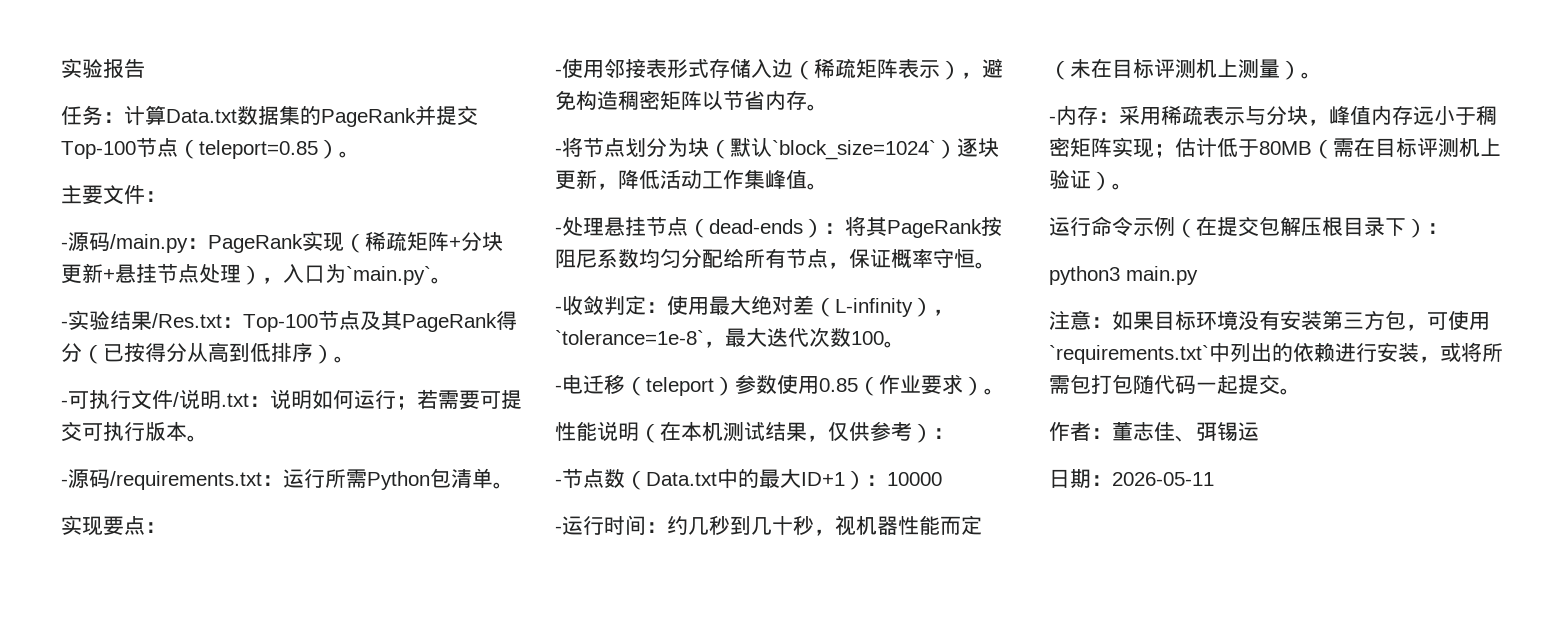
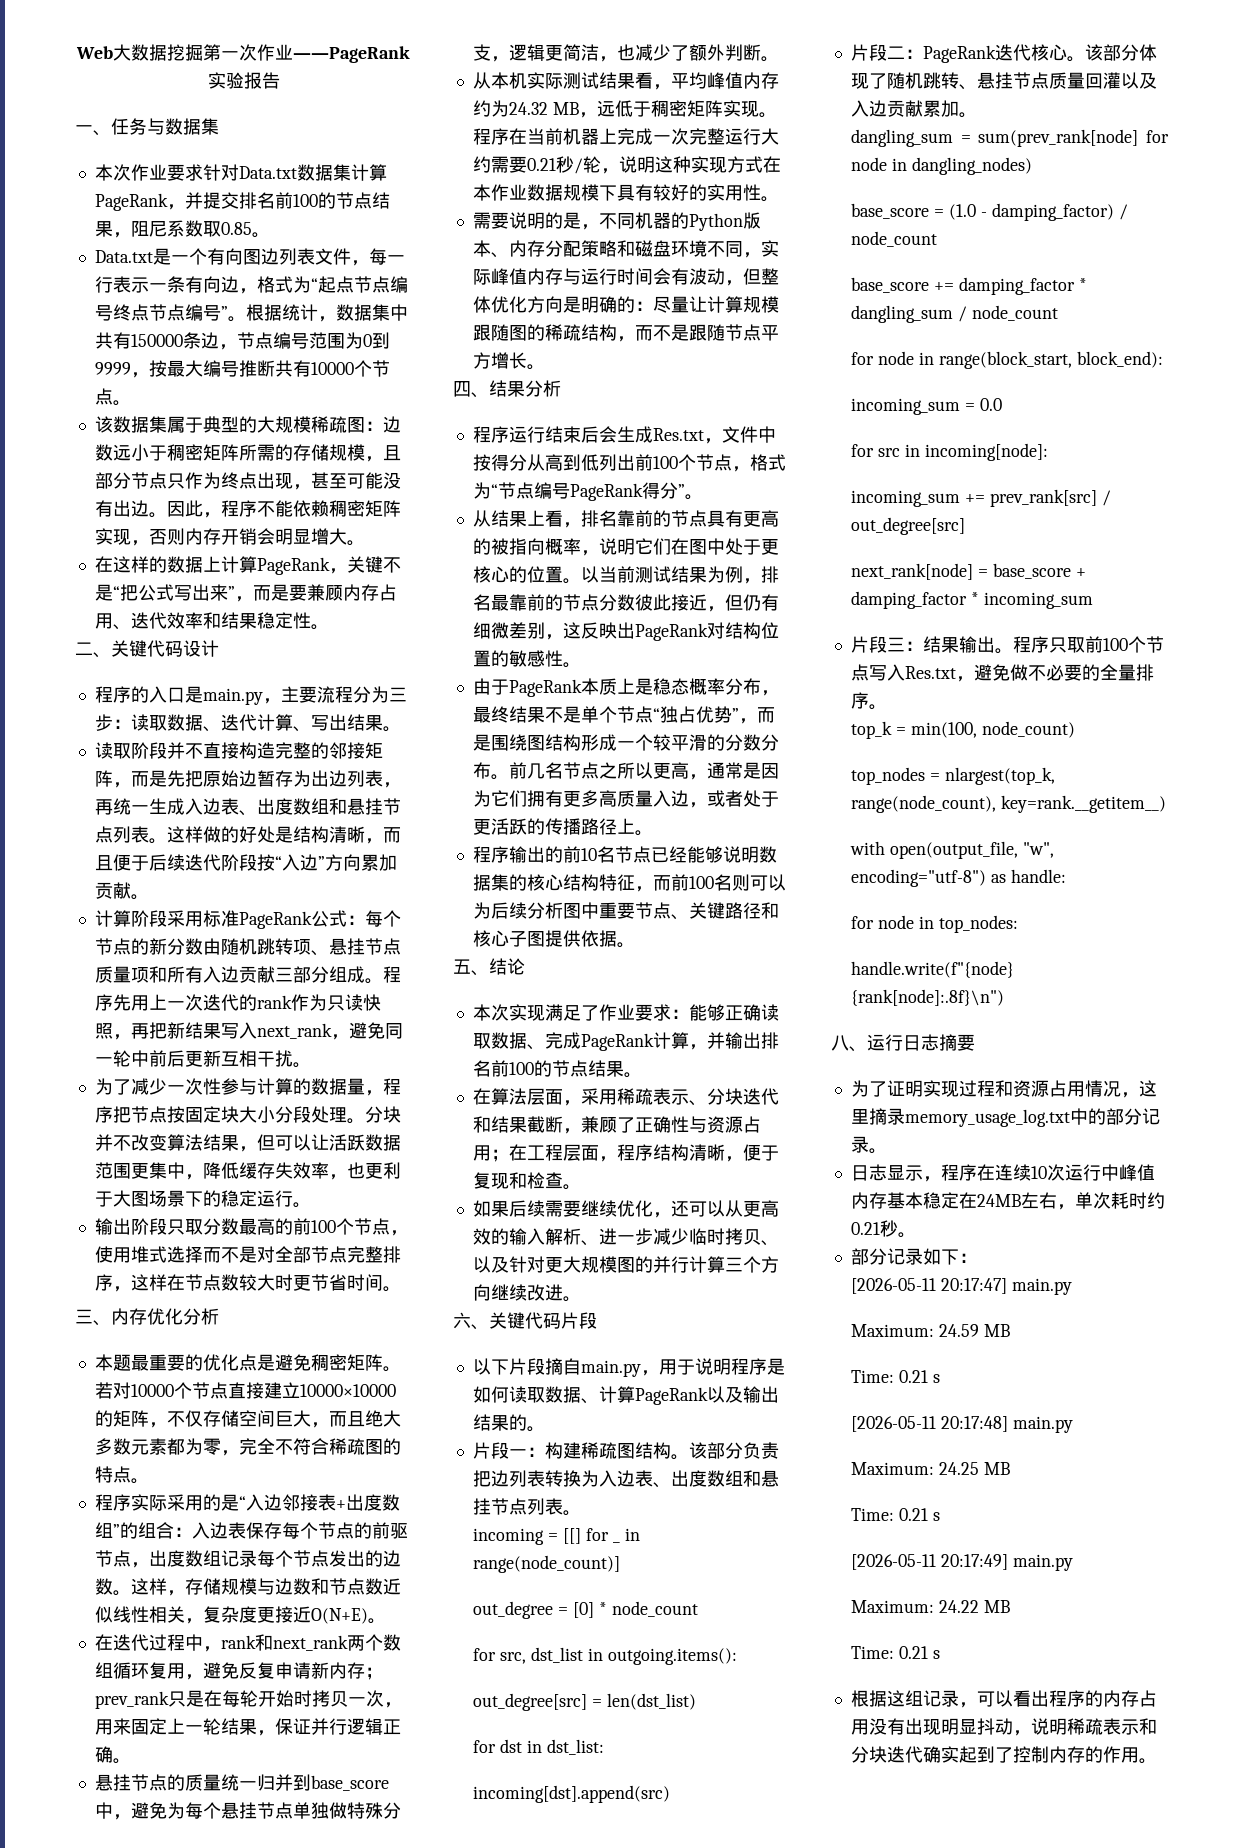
[61,58,145,79] [61,105,478,127] [61,137,360,159] [61,185,166,205] [61,231,503,253] [61,263,452,285] [61,310,517,332] [61,342,355,364] [61,389,522,410] [61,421,208,442] [61,468,514,490] [61,515,166,536] [555,58,1003,80] [555,90,828,111] [555,137,999,160] [555,169,828,190] [555,216,1002,238] [555,248,996,269] [555,295,954,317] [555,327,905,348] [555,374,1005,396] [555,421,954,443] [555,468,942,490] [555,515,982,536] [1049,58,1322,80] [1049,105,1497,126] [1049,137,1501,159] [1049,170,1133,191] [1049,216,1448,238] [1049,266,1198,285] [1049,310,1490,331] [1049,342,1503,364] [1049,374,1301,395] [1049,421,1259,442] [1049,469,1214,488] 实验报告 // 任务：计算Data.txt数据集的PageRank并提交Top-100节点（teleport=0.85）。 // 主要文件： // -源码/main.py：PageRank实现（稀疏矩阵+分块更新+悬挂节点处理），入口为`main.py`。 // -实验结果/Res.txt：Top-100节点及其PageRank得分（已按得分从高到低排序）。 // -可执行文件/说明.txt：说明如何运行；若需要可提交可执行版本。 // -源码/requirements.txt：运行所需Python包清单。 // 实现要点： // -使用邻接表形式存储入边（稀疏矩阵表示），避免构造稠密矩阵以节省内存。 // -将节点划分为块（默认`block_size=1024`）逐块更新，降低活动工作集峰值。 // -处理悬挂节点（dead-ends）：将其PageRank按阻尼系数均匀分配给所有节点，保证概率守恒。 // -收敛判定：使用最大绝对差（L-infinity），`tolerance=1e-8`，最大迭代次数100。 // -电迁移（teleport）参数使用0.85（作业要求）。 // 性能说明（在本机测试结果，仅供参考）： // -节点数（Data.txt中的最大ID+1）：10000 // -运行时间：约几秒到几十秒，视机器性能而定（未在目标评测机上测量）。 // -内存：采用稀疏表示与分块，峰值内存远小于稠密矩阵实现；估计低于80MB（需在目标评测机上验证）。 // 运行命令示例（在提交包解压根目录下）： // python3 main.py // 注意：如果目标环境没有安装第三方包，可使用`requirements.txt`中列出的依赖进行安装，或将所需包打包随代码一起提交。 // 作者：董志佳、弭锡运 // 日期：2026-05-11 -> [76,44,410,63] [207,72,280,89] [75,118,219,136] [94,164,387,181] [94,192,390,211] [94,220,270,238] [94,248,405,266] [94,276,408,294] [94,304,408,322] [94,332,390,350] [94,360,390,378] [94,388,131,406] [94,416,401,433] [94,444,401,462] [94,472,401,490] [94,500,401,518] [94,528,365,546] [94,556,401,575] [94,584,397,602] [94,612,329,630] [75,640,219,658] [94,686,407,705] [94,714,401,732] [94,742,383,759] [94,770,401,788] [94,798,401,816] [94,826,401,844] [94,854,397,871] [94,882,149,900] [94,910,401,929] [94,938,401,956] [94,966,401,984] [94,994,381,1011] [94,1022,403,1040] [94,1050,311,1068] [94,1078,401,1096] [94,1106,401,1124] [94,1134,401,1152] [94,1162,401,1180] [94,1190,311,1208] [94,1218,408,1236] [94,1246,401,1263] [94,1274,401,1292] [75,1308,219,1326] [94,1354,401,1372] [94,1382,396,1399] [94,1410,401,1428] [94,1438,401,1456] [94,1466,149,1484] [94,1494,400,1511] [94,1522,408,1539] [94,1550,401,1568] [94,1578,401,1596] [94,1606,386,1624] [94,1634,401,1652] [94,1662,383,1680] [94,1690,402,1709] [94,1718,401,1736] [94,1746,131,1764] [94,1774,389,1791] [94,1802,401,1820] [472,44,779,62] [472,72,779,90] [472,100,777,118] [472,128,779,145] [472,156,781,174] [472,184,779,202] [472,212,761,231] [472,240,779,258] [472,268,779,286] [472,296,779,313] [472,324,779,342] [472,352,545,370] [453,380,561,398] [472,426,776,444] [472,454,786,472] [472,482,703,501] [472,510,779,528] [472,538,779,556] [472,566,779,584] [472,594,779,612] [472,622,779,641] [472,650,581,668] [472,678,779,697] [472,706,775,724] [472,734,779,751] [472,762,779,780] [472,790,779,808] [472,818,653,836] [472,846,777,863] [472,874,786,892] [472,902,779,920] [472,930,635,948] [453,958,525,976] [472,1004,779,1021] [472,1032,779,1051] [472,1060,642,1078] [472,1088,779,1106] [472,1116,761,1134] [472,1144,779,1162] [472,1172,581,1190] [472,1200,779,1218] [472,1228,779,1246] [472,1256,779,1273] [472,1284,581,1302] [453,1312,597,1330] [472,1358,785,1377] [472,1386,779,1405] [472,1414,545,1432] [472,1442,779,1460] [472,1470,779,1488] [472,1498,581,1516] [473,1528,609,1545] [612,1541,620,1543] [624,1528,640,1541] [473,1555,621,1573] [473,1601,698,1619] [473,1647,737,1665] [473,1693,696,1711] [473,1739,604,1755] [473,1785,671,1803] [850,44,1157,63] [850,72,1157,90] [850,100,977,118] [851,129,1169,147] [851,157,1032,175] [851,203,1128,221] [851,231,938,247] [851,277,1087,295] [851,305,1058,323] [851,351,1163,369] [851,398,1002,415] [851,443,1048,461] [851,489,1111,507] [851,517,966,535] [851,563,1086,580] [851,591,1093,609] [850,636,1164,654] [850,664,1154,682] [850,692,887,710] [851,721,1075,739] [851,767,1055,785] [851,795,1167,813] [850,841,1054,859] [851,869,1066,887] [851,915,1018,933] [851,961,1015,978] [851,989,1005,1006] [831,1034,975,1052] [850,1080,1157,1098] [850,1108,1160,1127] [850,1136,887,1154] [850,1164,1155,1182] [850,1192,1165,1210] [850,1220,916,1238] [850,1248,977,1265] [851,1278,1072,1295] [851,1324,1010,1337] [851,1370,940,1383] [851,1416,1073,1433] [851,1462,1010,1475] [851,1508,940,1521] [851,1554,1073,1571] [851,1600,1010,1613] [851,1646,940,1659] [850,1690,1157,1708] [850,1718,1157,1736] [850,1746,1157,1764] Web大数据挖掘第一次作业——PageRank实验报告 // 一、任务与数据集 // 本次作业要求针对Data.txt数据集计算PageRank，并提交排名前100的节点结果，阻尼系数取0.85。 // Data.txt是一个有向图边列表文件，每一行表示一条有向边，格式为“起点节点编号终点节点编号”。根据统计，数据集中共有150000条边，节点编号范围为0到9999，按最大编号推断共有10000个节点。 // 该数据集属于典型的大规模稀疏图：边数远小于稠密矩阵所需的存储规模，且部分节点只作为终点出现，甚至可能没有出边。因此，程序不能依赖稠密矩阵实现，否则内存开销会明显增大。 // 在这样的数据上计算PageRank，关键不是“把公式写出来”，而是要兼顾内存占用、迭代效率和结果稳定性。 // 二、关键代码设计 // 程序的入口是main.py，主要流程分为三步：读取数据、迭代计算、写出结果。 // 读取阶段并不直接构造完整的邻接矩阵，而是先把原始边暂存为出边列表，再统一生成入边表、出度数组和悬挂节点列表。这样做的好处是结构清晰，而且便于后续迭代阶段按“入边”方向累加贡献。 // 计算阶段采用标准PageRank公式：每个节点的新分数由随机跳转项、悬挂节点质量项和所有入边贡献三部分组成。程序先用上一次迭代的rank作为只读快照，再把新结果写入next_rank，避免同一轮中前后更新互相干扰。 // 为了减少一次性参与计算的数据量，程序把节点按固定块大小分段处理。分块并不改变算法结果，但可以让活跃数据范围更集中，降低缓存失效率，也更利于大图场景下的稳定运行。 // 输出阶段只取分数最高的前100个节点，使用堆式选择而不是对全部节点完整排序，这样在节点数较大时更节省时间。 // 三、内存优化分析 // 本题最重要的优化点是避免稠密矩阵。若对10000个节点直接建立10000×10000的矩阵，不仅存储空间巨大，而且绝大多数元素都为零，完全不符合稀疏图的特点。 // 程序实际采用的是“入边邻接表+出度数组”的组合：入边表保存每个节点的前驱节点，出度数组记录每个节点发出的边数。这样，存储规模与边数和节点数近似线性相关，复杂度更接近O(N+E)。 // 在迭代过程中，rank和next_rank两个数组循环复用，避免反复申请新内存；prev_rank只是在每轮开始时拷贝一次，用来固定上一轮结果，保证并行逻辑正确。 // 悬挂节点的质量统一归并到base_score中，避免为每个悬挂节点单独做特殊分支，逻辑更简洁，也减少了额外判断。 // 从本机实际测试结果看，平均峰值内存约为24.32 MB，远低于稠密矩阵实现。程序在当前机器上完成一次完整运行大约需要0.21秒/轮，说明这种实现方式在本作业数据规模下具有较好的实用性。 // 需要说明的是，不同机器的Python版本、内存分配策略和磁盘环境不同，实际峰值内存与运行时间会有波动，但整体优化方向是明确的：尽量让计算规模跟随图的稀疏结构，而不是跟随节点平方增长。 // 四、结果分析 // 程序运行结束后会生成Res.txt，文件中按得分从高到低列出前100个节点，格式为“节点编号PageRank得分”。 // 从结果上看，排名靠前的节点具有更高的被指向概率，说明它们在图中处于更核心的位置。以当前测试结果为例，排名最靠前的节点分数彼此接近，但仍有细微差别，这反映出PageRank对结构位置的敏感性。 // 由于PageRank本质上是稳态概率分布，最终结果不是单个节点“独占优势”，而是围绕图结构形成一个较平滑的分数分布。前几名节点之所以更高，通常是因为它们拥有更多高质量入边，或者处于更活跃的传播路径上。 // 程序输出的前10名节点已经能够说明数据集的核心结构特征，而前100名则可以为后续分析图中重要节点、关键路径和核心子图提供依据。 // 五、结论 // 本次实现满足了作业要求：能够正确读取数据、完成PageRank计算，并输出排名前100的节点结果。 // 在算法层面，采用稀疏表示、分块迭代和结果截断，兼顾了正确性与资源占用；在工程层面，程序结构清晰，便于复现和检查。 // 如果后续需要继续优化，还可以从更高效的输入解析、进一步减少临时拷贝、以及针对更大规模图的并行计算三个方向继续改进。 // 六、关键代码片段 // 以下片段摘自main.py，用于说明程序是如何读取数据、计算PageRank以及输出结果的。 // 片段一：构建稀疏图结构。该部分负责把边列表转换为入边表、出度数组和悬挂节点列表。 // incoming = [[] for _ in range(node_count)] // out_degree = [0] * node_count // for src, dst_list in outgoing.items(): // out_degree[src] = len(dst_list) // for dst in dst_list: // incoming[dst].append(src) // 片段二：PageRank迭代核心。该部分体现了随机跳转、悬挂节点质量回灌以及入边贡献累加。 // dangling_sum = sum(prev_rank[node] for node in dangling_nodes) // base_score = (1.0 - damping_factor) / node_count // base_score += damping_factor * dangling_sum / node_count // for node in range(block_start, block_end): // incoming_sum = 0.0 // for src in incoming[node]: // incoming_sum += prev_rank[src] / out_degree[src] // next_rank[node] = base_score + damping_factor * incoming_sum // 片段三：结果输出。程序只取前100个节点写入Res.txt，避免做不必要的全量排序。 // top_k = min(100, node_count) // top_nodes = nlargest(top_k, range(node_count), key=rank.__getitem__) // with open(output_file, "w", encoding="utf-8") as handle: // for node in top_nodes: // handle.write(f"{node} {rank[node]:.8f}\n") // 八、运行日志摘要 // 为了证明实现过程和资源占用情况，这里摘录memory_usage_log.txt中的部分记录。 // 日志显示，程序在连续10次运行中峰值内存基本稳定在24MB左右，单次耗时约0.21秒。 // 部分记录如下： // [2026-05-11 20:17:47] main.py // Maximum: 24.59 MB // Time: 0.21 s // [2026-05-11 20:17:48] main.py // Maximum: 24.25 MB // Time: 0.21 s // [2026-05-11 20:17:49] main.py // Maximum: 24.22 MB // Time: 0.21 s // 根据这组记录，可以看出程序的内存占用没有出现明显抖动，说明稀疏表示和分块迭代确实起到了控制内存的作用。

